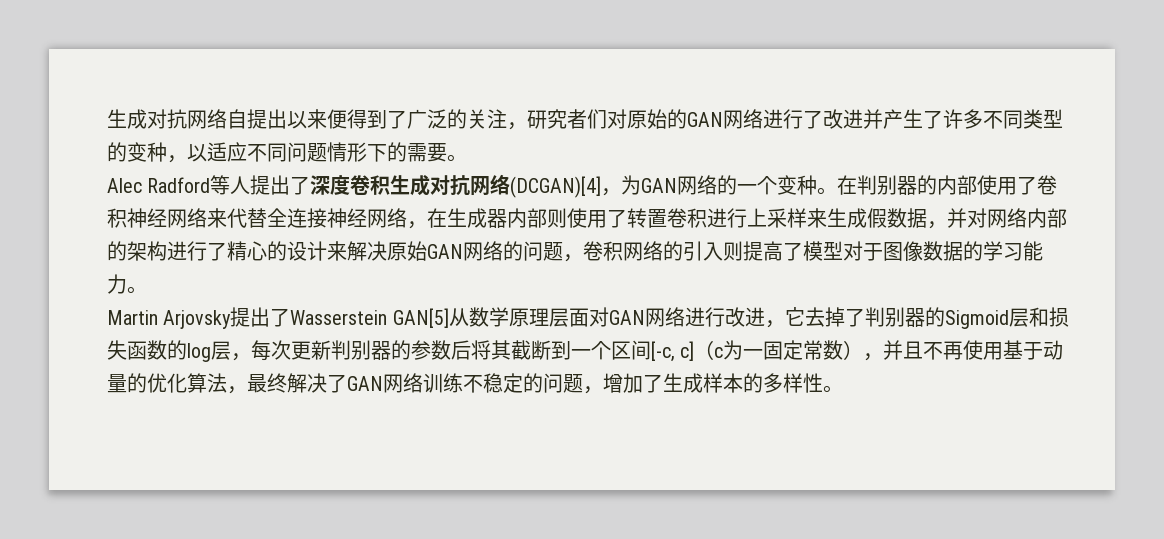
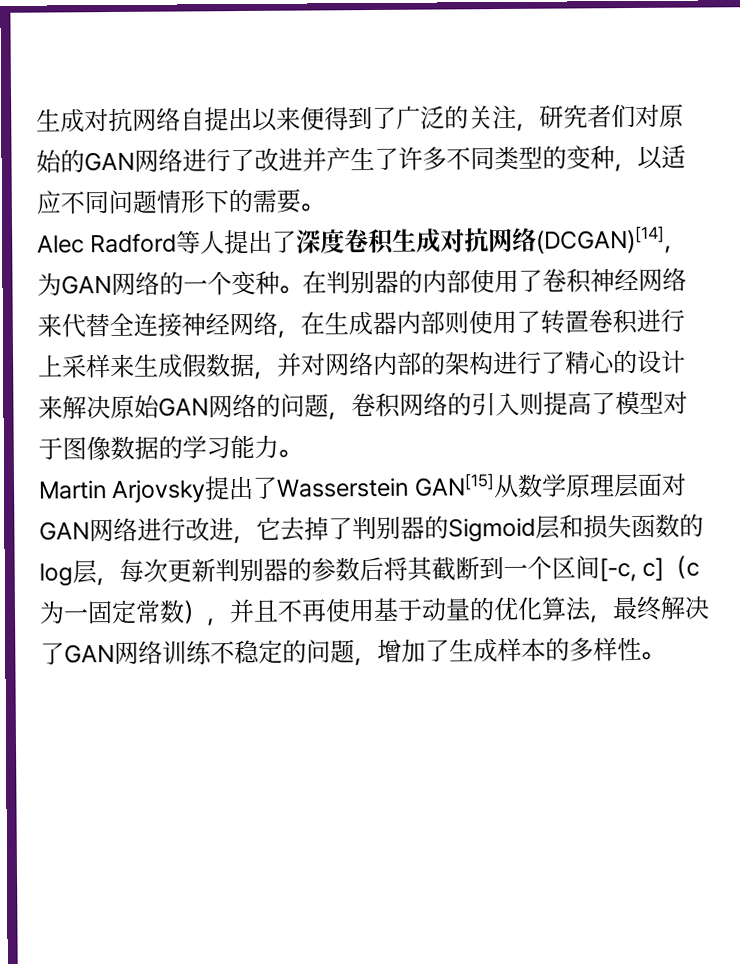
[510,176,602,198] (DCGAN)[4] -> [536,225,666,254] (DCGAN)[14]
[392,308,449,328] GAN[5] -> [413,473,495,497] GAN[15]

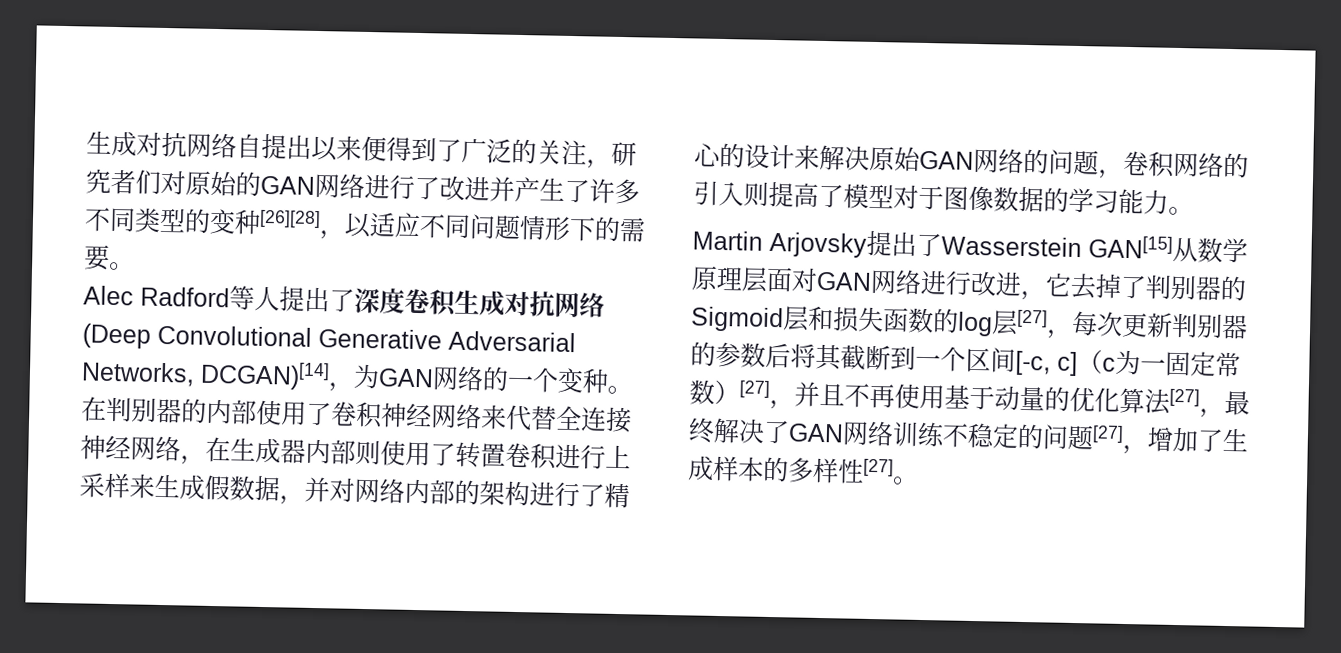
(615, 157) none -> [259,209,321,229] [26][28]
[536,225,666,254] (DCGAN)[14] -> [82,323,576,353] [81,360,330,391] (Deep Convolutional Generative Adversarial Networks, DCGAN)[14]
(97, 572) none -> [1017,309,1048,328] [27]
(208, 612) none -> [739,380,770,398] [27]
(592, 609) none -> [1169,388,1200,407] [27]
(355, 651) none -> [1092,425,1124,443] [27]
(642, 649) none -> [863,458,894,477] [27]

